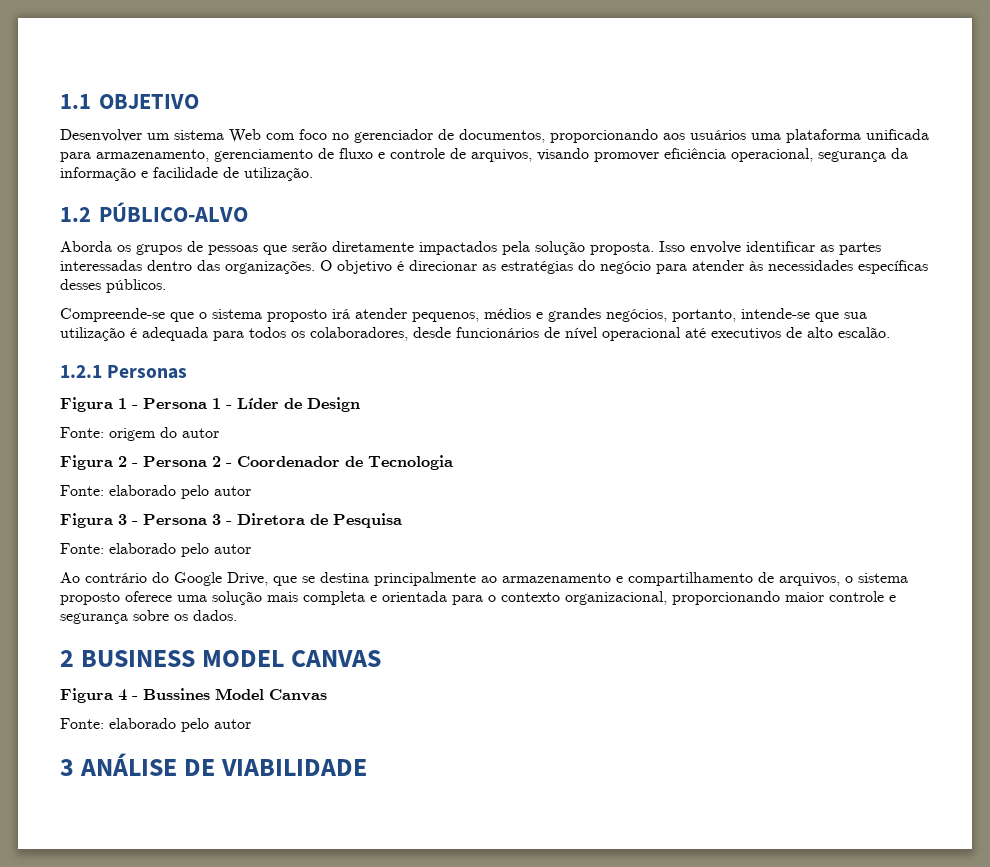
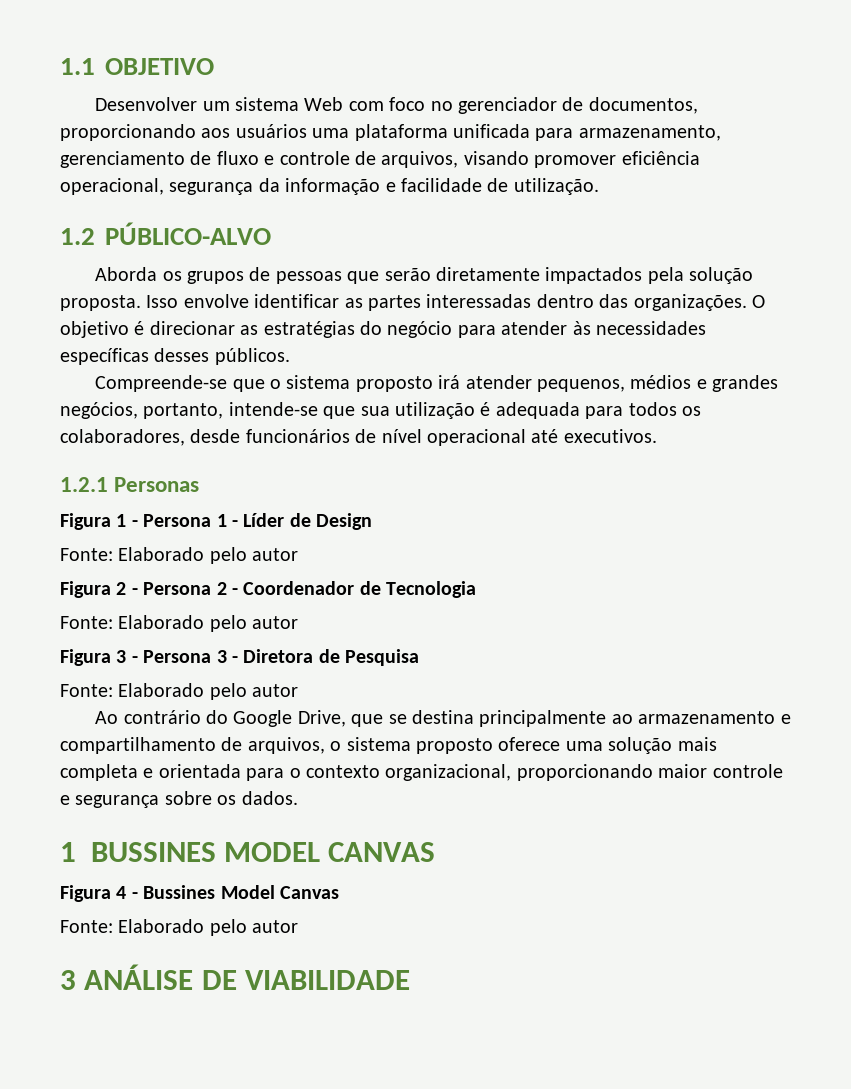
[711,327,890,340] executivos de alto escalão. -> [563,429,657,443] executivos.
[109,427,177,441] origem do -> [118,547,247,564] Elaborado pelo
[109,485,176,496] elaborado -> [118,615,205,629] Elaborado
[109,543,176,554] elaborado -> [118,683,205,697] Elaborado
[60,650,196,667] 2 BUSINESS -> [60,842,216,862] 1 BUSSINES
[109,718,176,729] elaborado -> [118,919,205,933] Elaborado

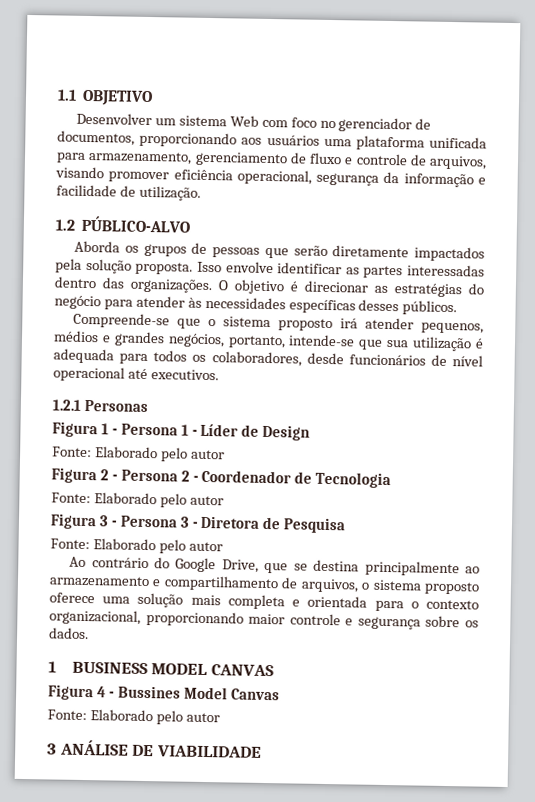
[90,842,216,862] BUSSINES -> [71,661,148,675] BUSINESS

